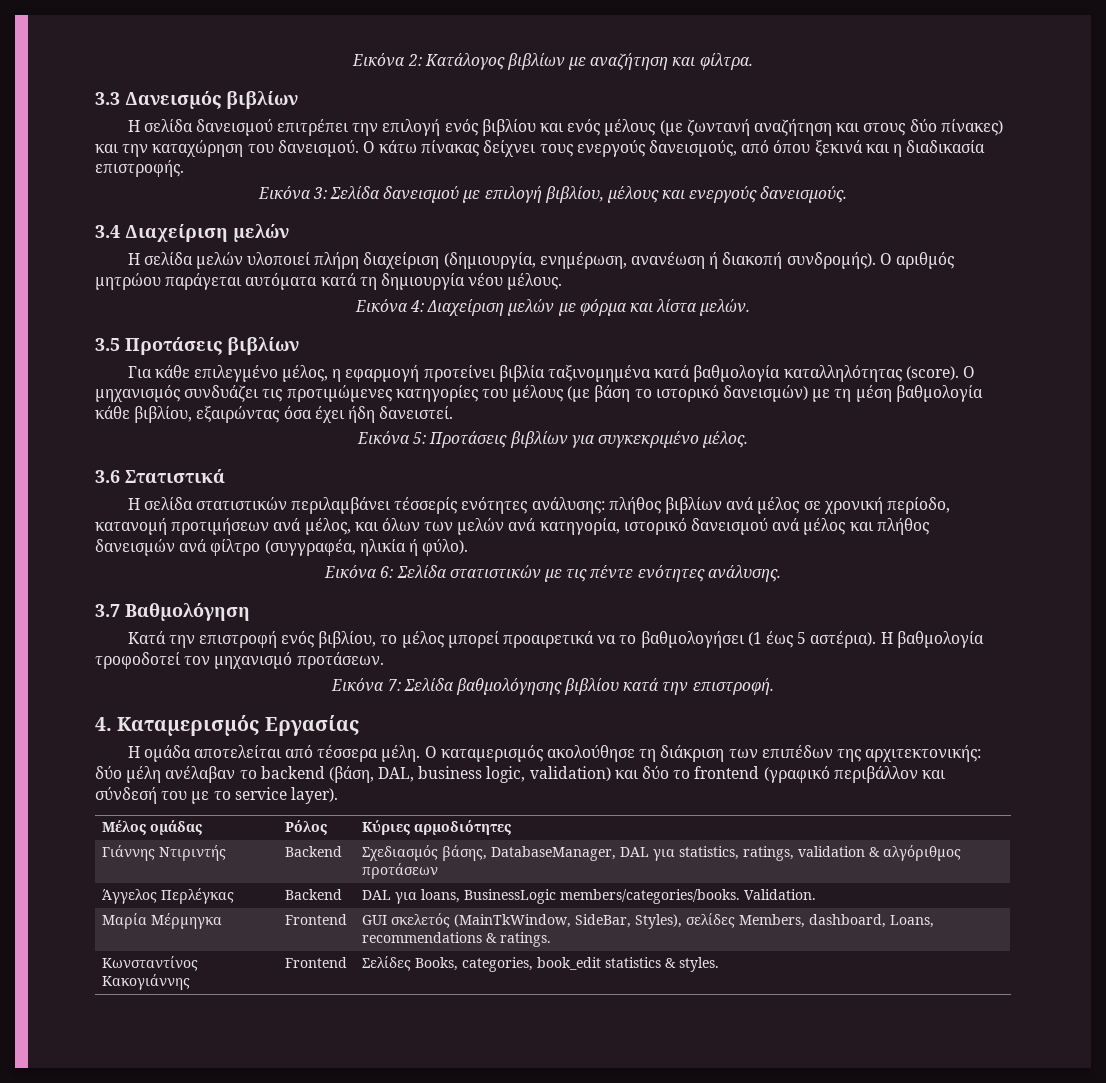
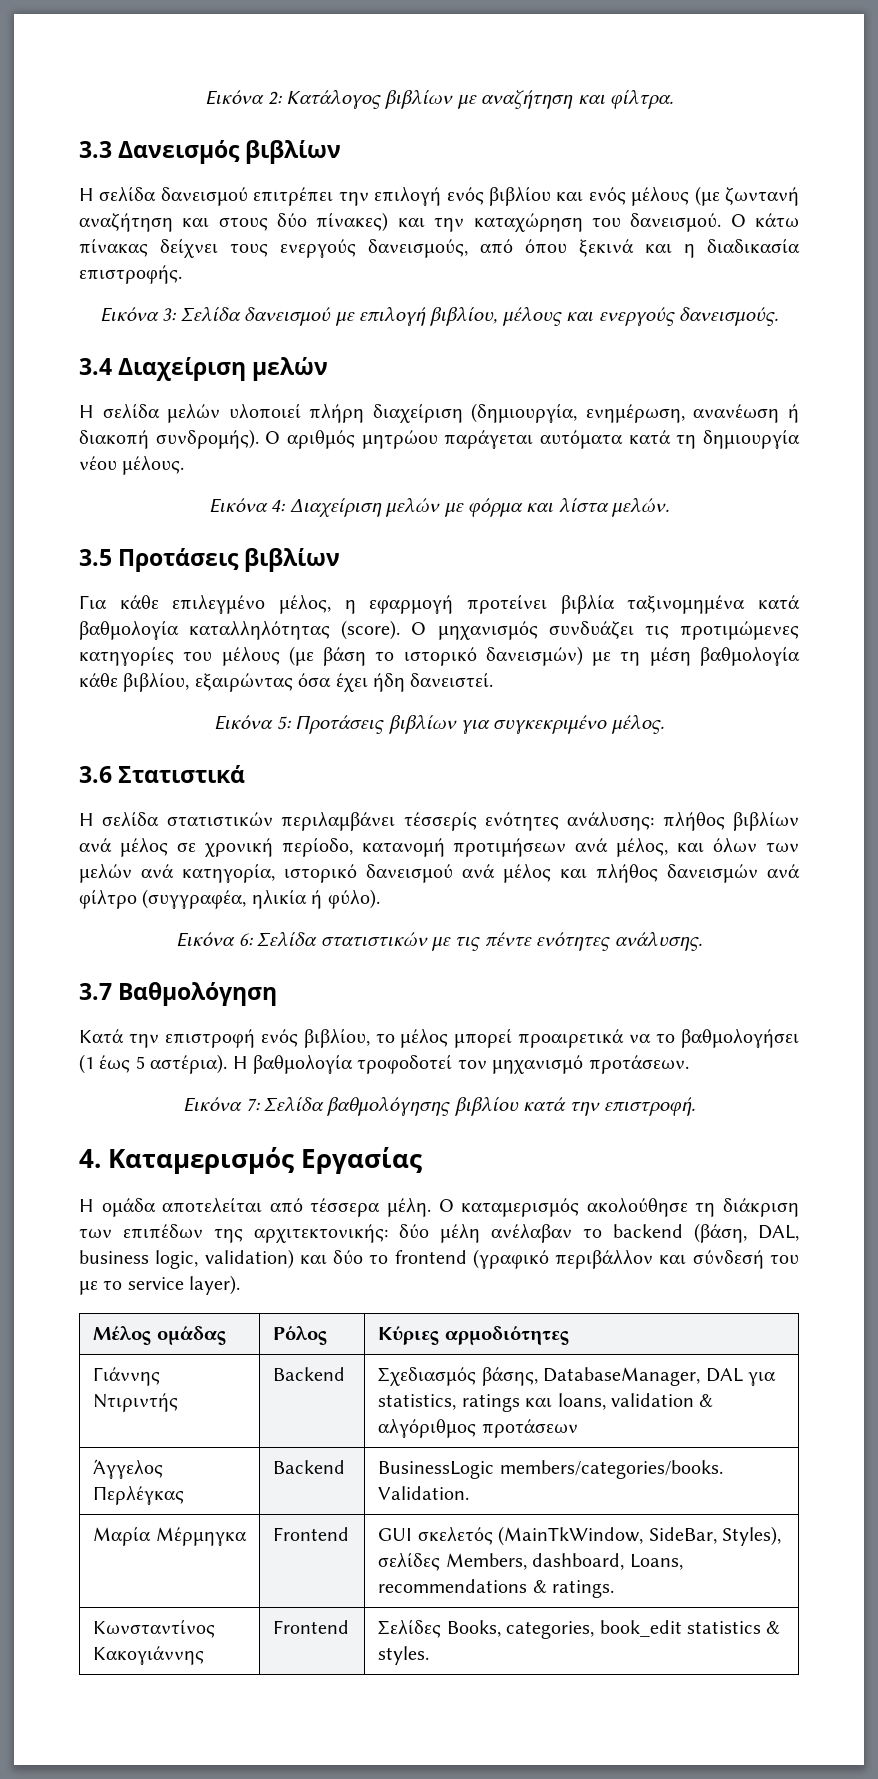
[743,846,795,861] ratings, -> [461,1393,606,1412] ratings και loans,
[362,889,461,904] DAL για loans, -> (346, 1467) none

